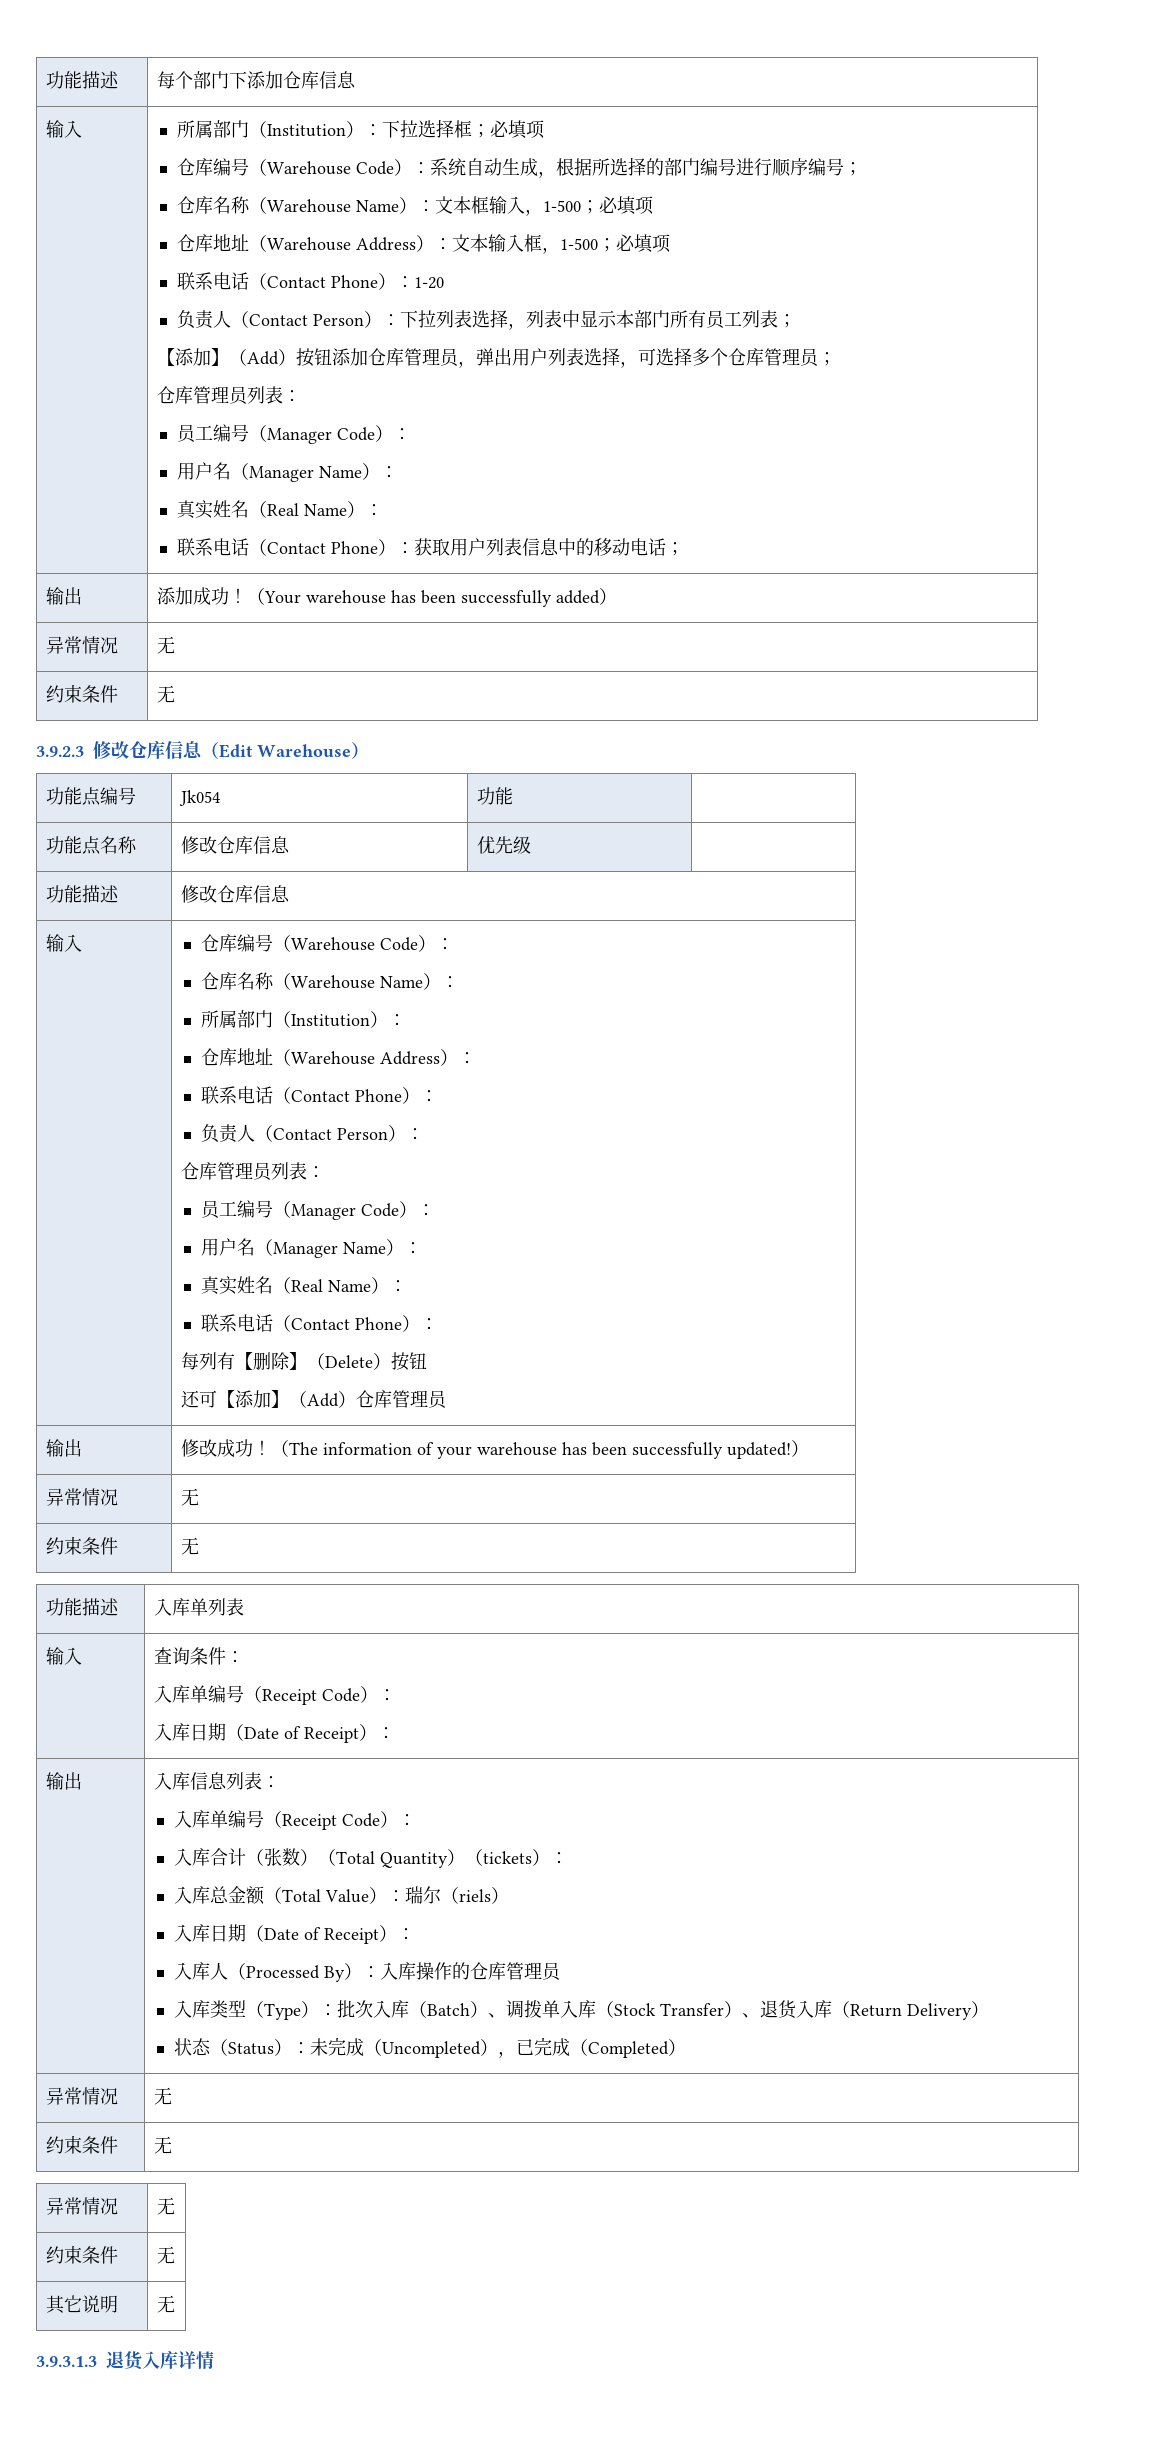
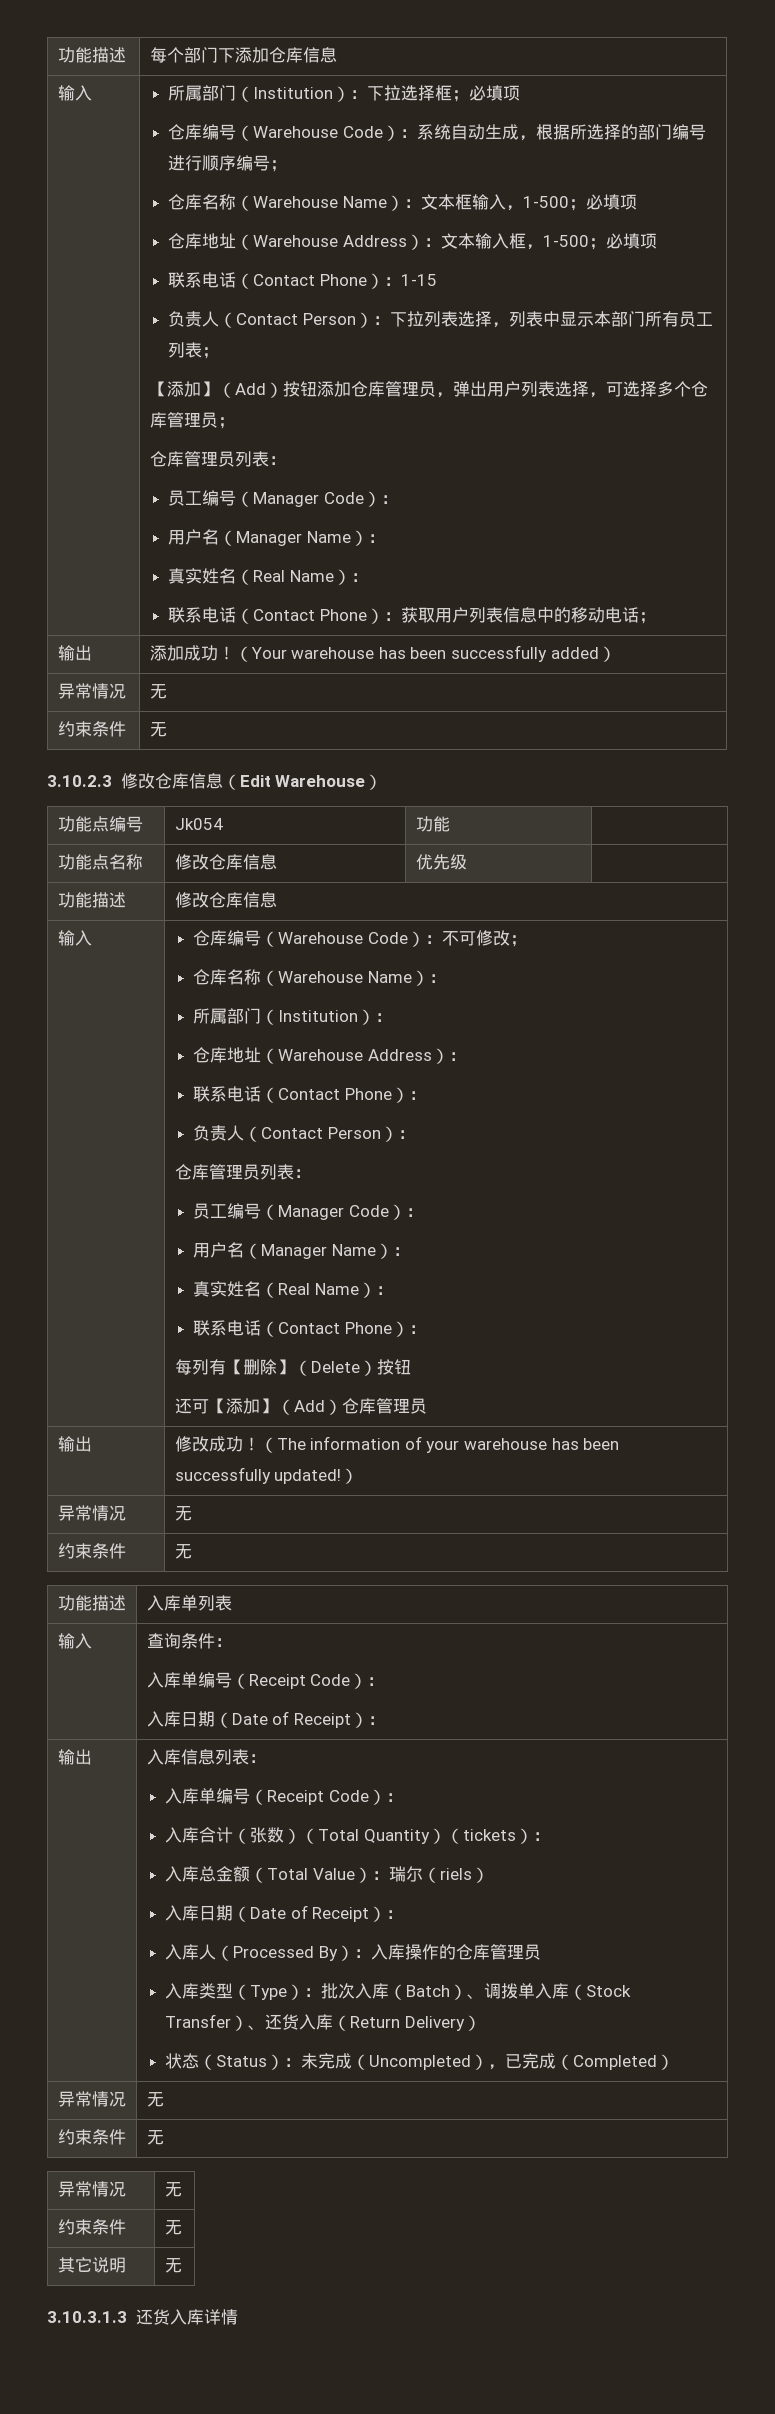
[413,277,444,289] 1-20 -> [400,274,437,286] 1-15
[36,746,84,757] 3.9.2.3 -> [47,775,112,787] 3.10.2.3
(454, 944) none -> [441,930,527,947] 不可修改；
[759,2000,778,2018] 退 -> [265,2014,283,2030] 还
[36,2351,124,2369] 3.9.3.1.3退 -> [47,2309,153,2325] 3.10.3.1.3还

